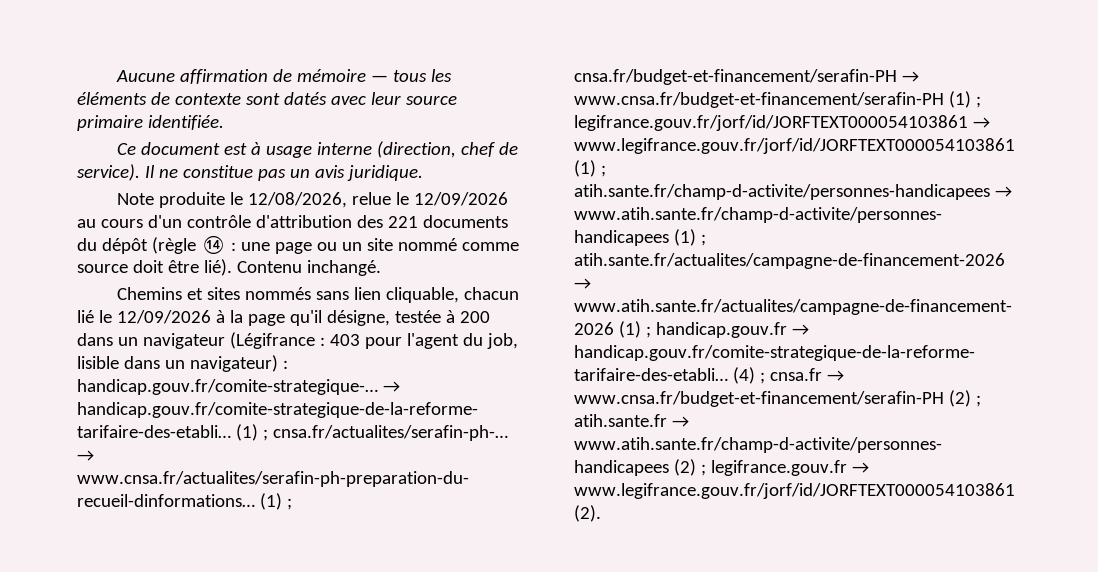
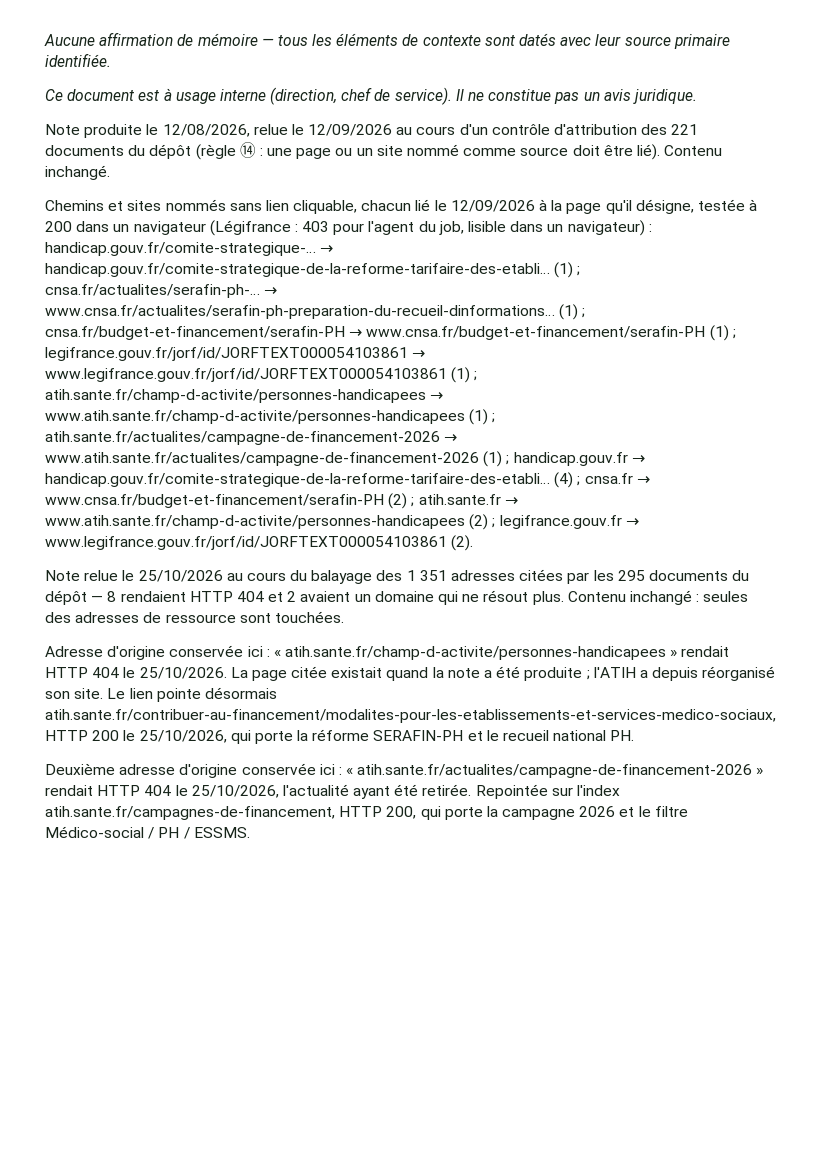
(601, 513) none -> [45,569,750,584] [45,590,749,605] [45,611,344,623] [45,645,730,660] [45,666,776,681] [45,687,277,702] [45,709,776,723] [45,729,635,744] [45,763,764,778] [45,784,621,799] [45,806,688,820] [45,826,250,839] // Note relue le 25/10/2026 au cours du balayage des 1 351 adresses citées par les 295 documents du dépôt — 8 rendaient HTTP 404 et 2 avaient un domaine qui ne résout plus. Contenu inchangé : seules des adresses de ressource sont touchées. // Adresse d'origine conservée ici : « atih.sante.fr/champ-d-activite/personnes-handicapees » rendait HTTP 404 le 25/10/2026. La page citée existait quand la note a été produite ; l'ATIH a depuis réorganisé son site. Le lien pointe désormais atih.sante.fr/contribuer-au-financement/modalites-pour-les-etablissements-et-services-medico-sociaux, HTTP 200 le 25/10/2026, qui porte la réforme SERAFIN-PH et le recueil national PH. // Deuxième adresse d'origine conservée ici : « atih.sante.fr/actualites/campagne-de-financement-2026 » rendait HTTP 404 le 25/10/2026, l'actualité ayant été retirée. Repointée sur l'index atih.sante.fr/campagnes-de-financement, HTTP 200, qui porte la campagne 2026 et le filtre Médico-social / PH / ESSMS.

